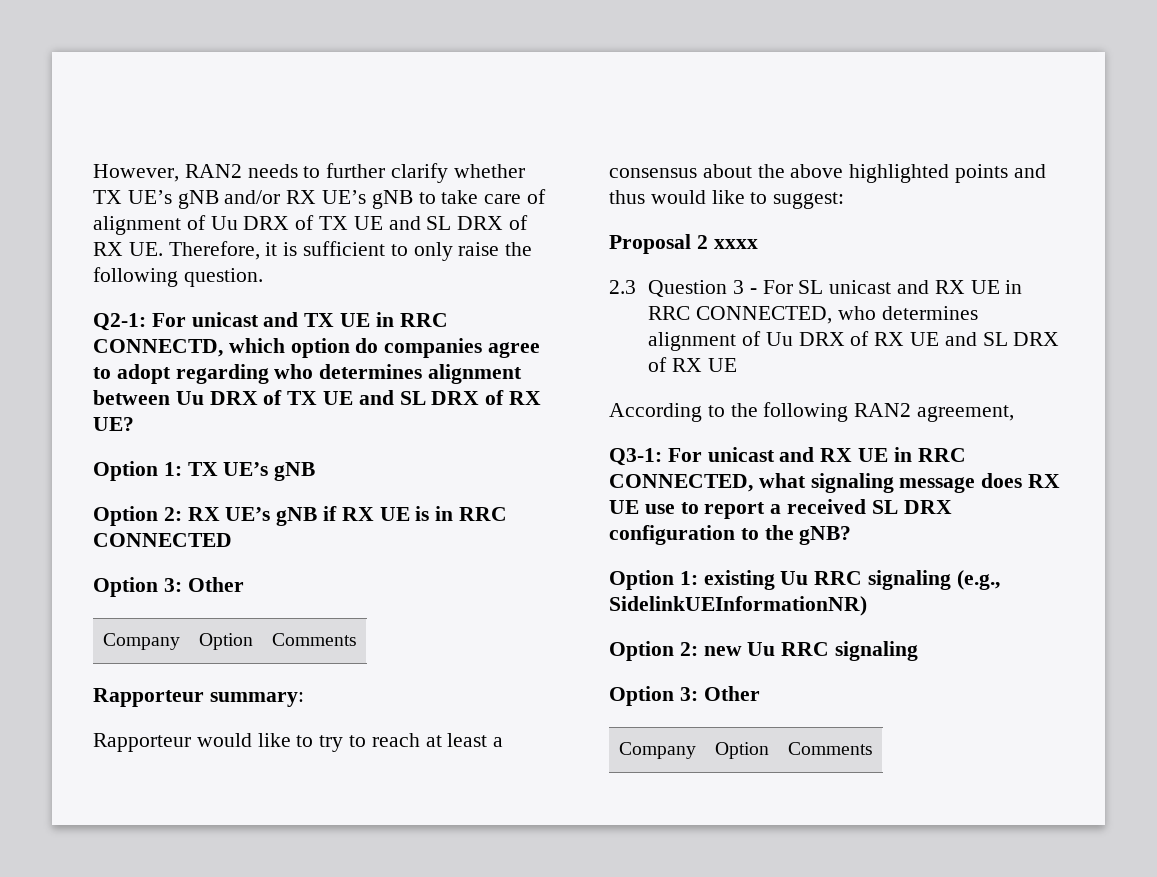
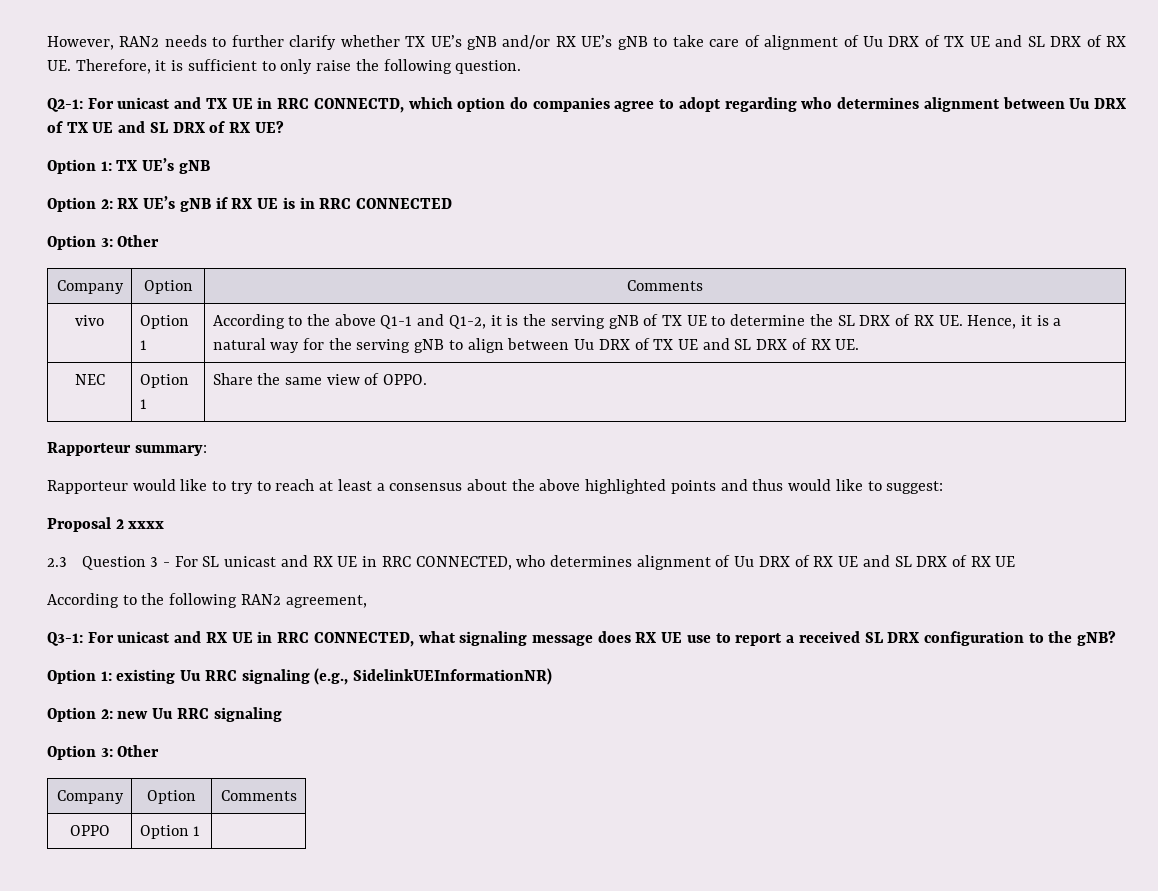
(357, 639) none -> [75,315,104,326] [139,315,189,329] [139,340,147,350] [212,314,1062,329] [212,338,860,353] [74,374,105,385] [139,374,189,388] [139,399,147,409] [212,373,428,385] // vivo | Option 1 | According to the above Q1-1 and Q1-2, it is the serving gNB of TX UE to determine the SL DRX of RX UE. Hence, it is a natural way for the serving gNB to align between Uu DRX of TX UE and SL DRX of RX UE. // NEC | Option 1 | Share the same view of OPPO.
(873, 748) none -> [69,825,110,836] [139,825,201,839] // OPPO | Option 1 |

